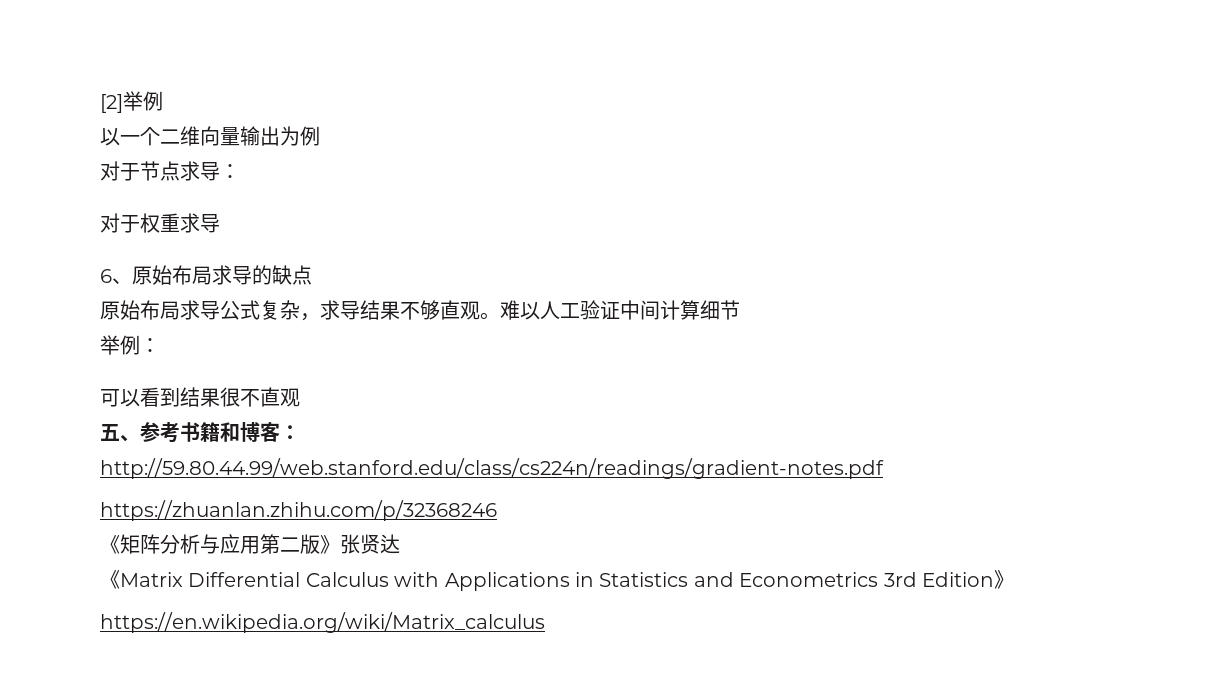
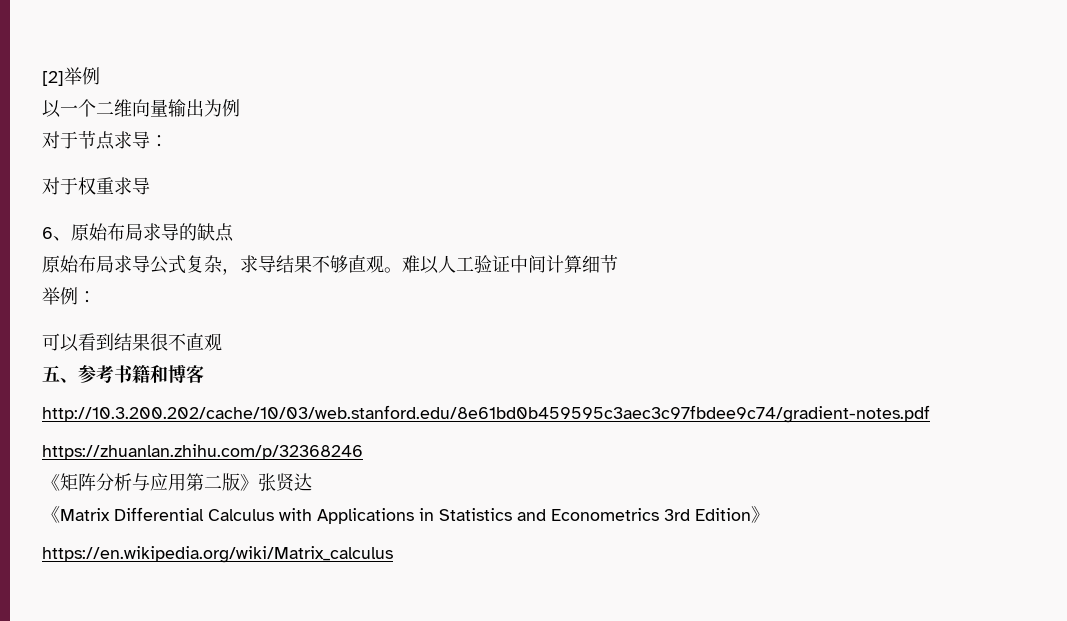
[280,425,300,440] [100,458,884,479] ： // http://59.80.44.99/web.stanford.edu/class/cs224n/readings/gradient-notes.pdf -> [42,405,930,423] // http://10.3.200.202/cache/10/03/web.stanford.edu/8e61bd0b459595c3aec3c97fbdee9c74/gradient-notes.pdf

